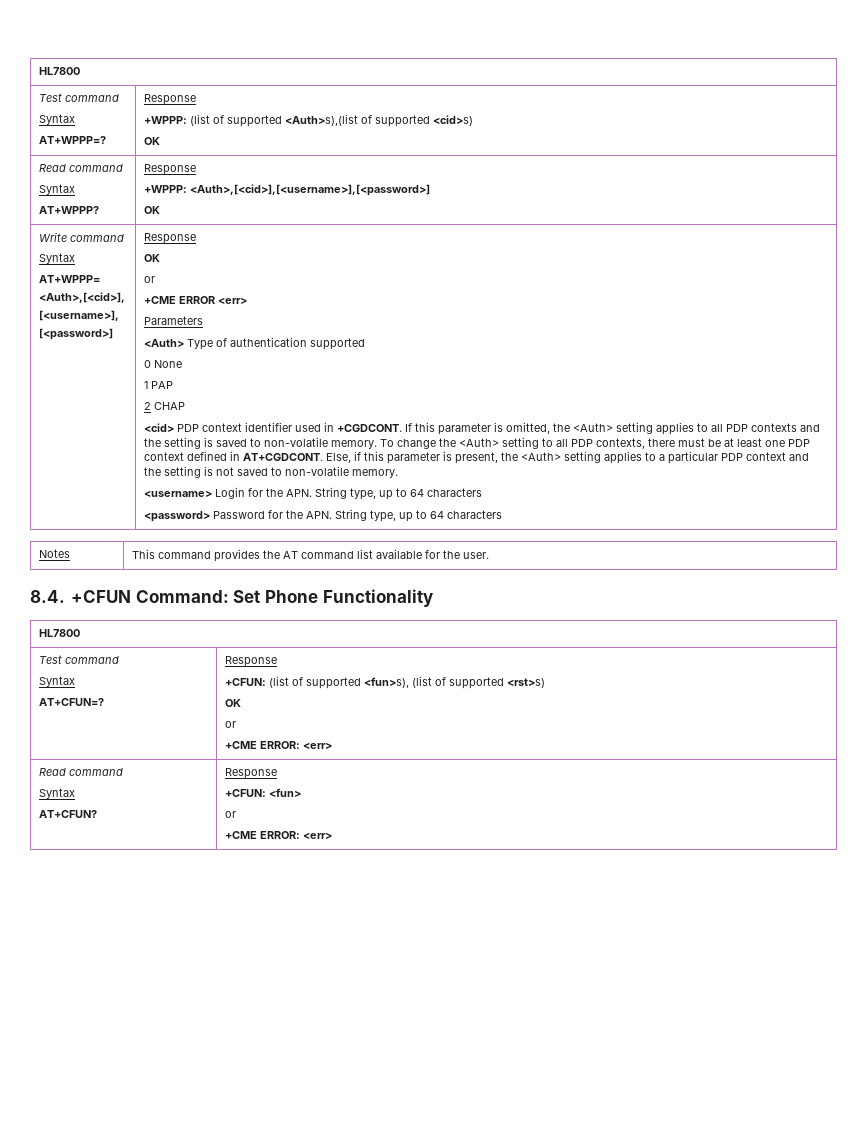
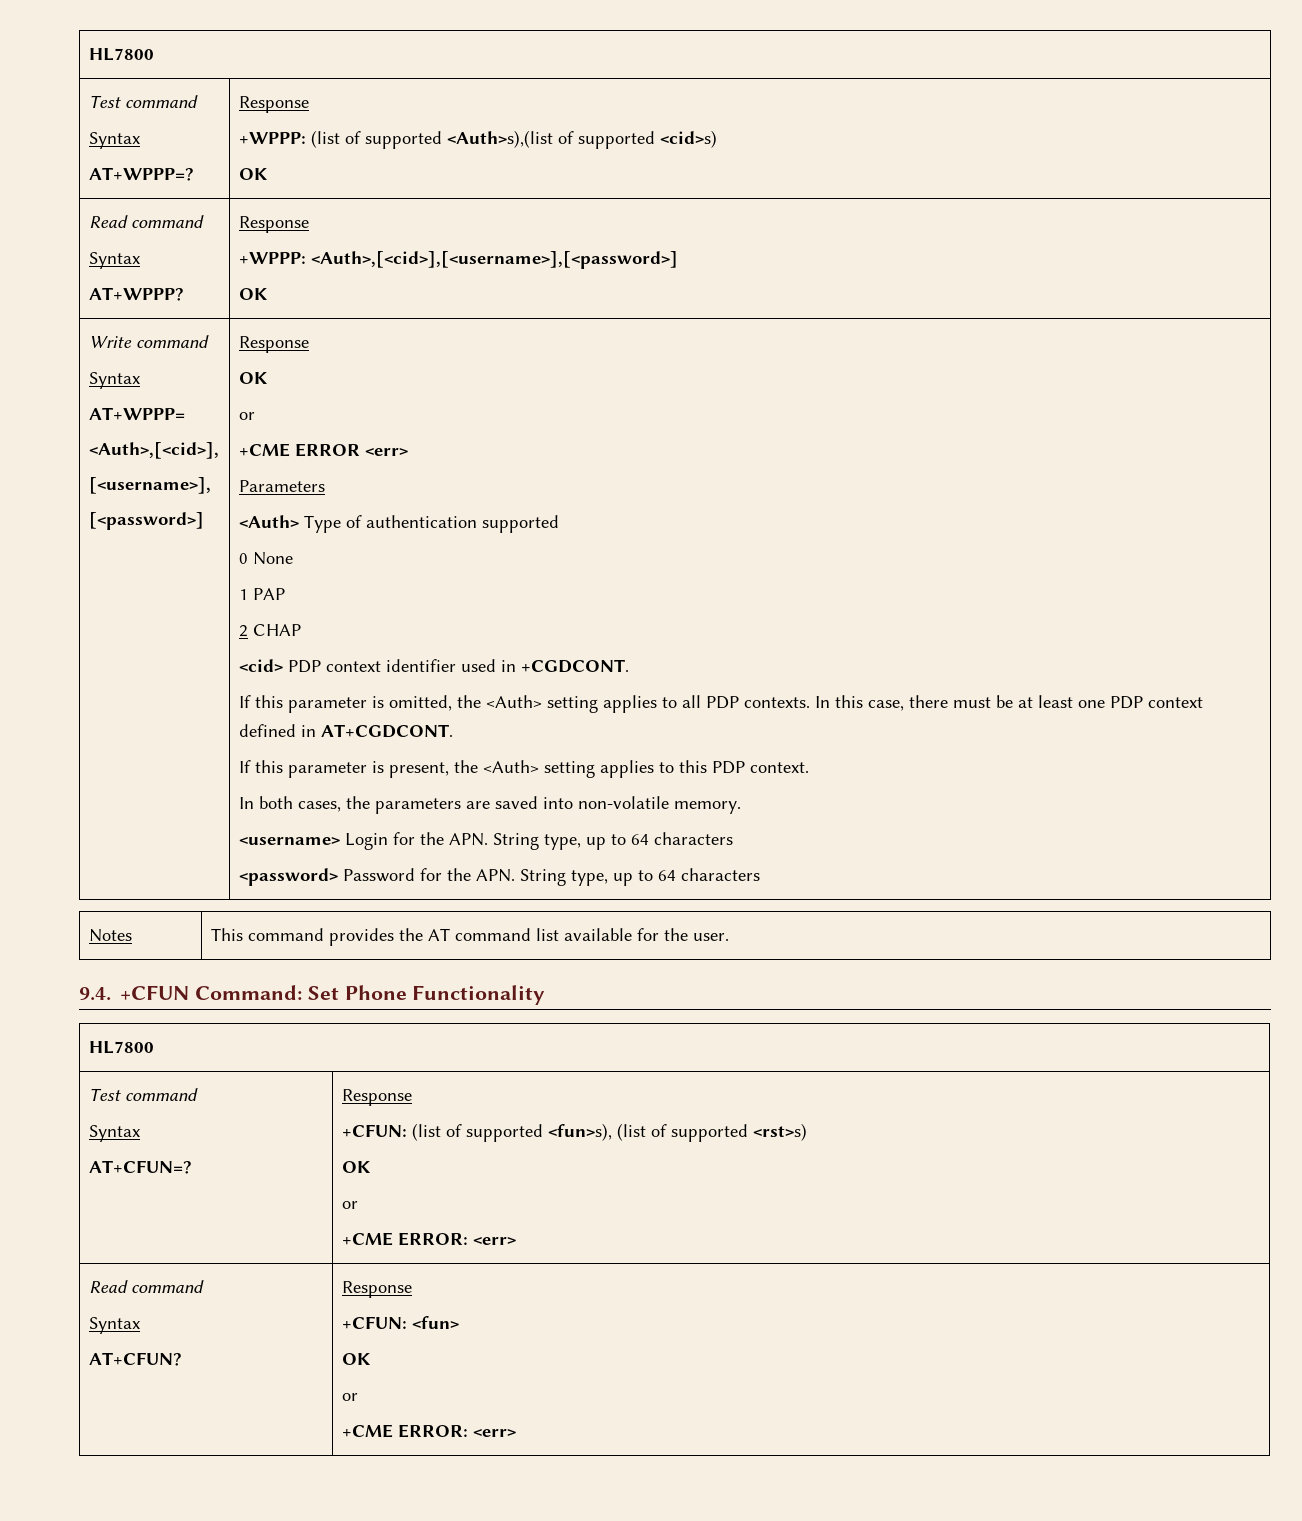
(403, 428) none -> (629, 666) //
[751,423,821,432] [144,437,646,449] contexts and the setting is saved to non-volatile memory. To change the <Auth> setting to all PDP contexts, -> [743,695,904,711] contexts. In this case,
[326,451,362,463] Else, if -> [238,760,251,773] // If
[659,451,810,464] [144,466,283,478] a particular PDP context and the setting is not saved to -> [678,760,809,774] [238,796,573,814] this PDP context. // In both cases, the parameters are saved into
[30,590,65,603] 8.4. -> [79,987,111,1001] 9.4.
(302, 792) none -> [341,1353,371,1365] // OK

